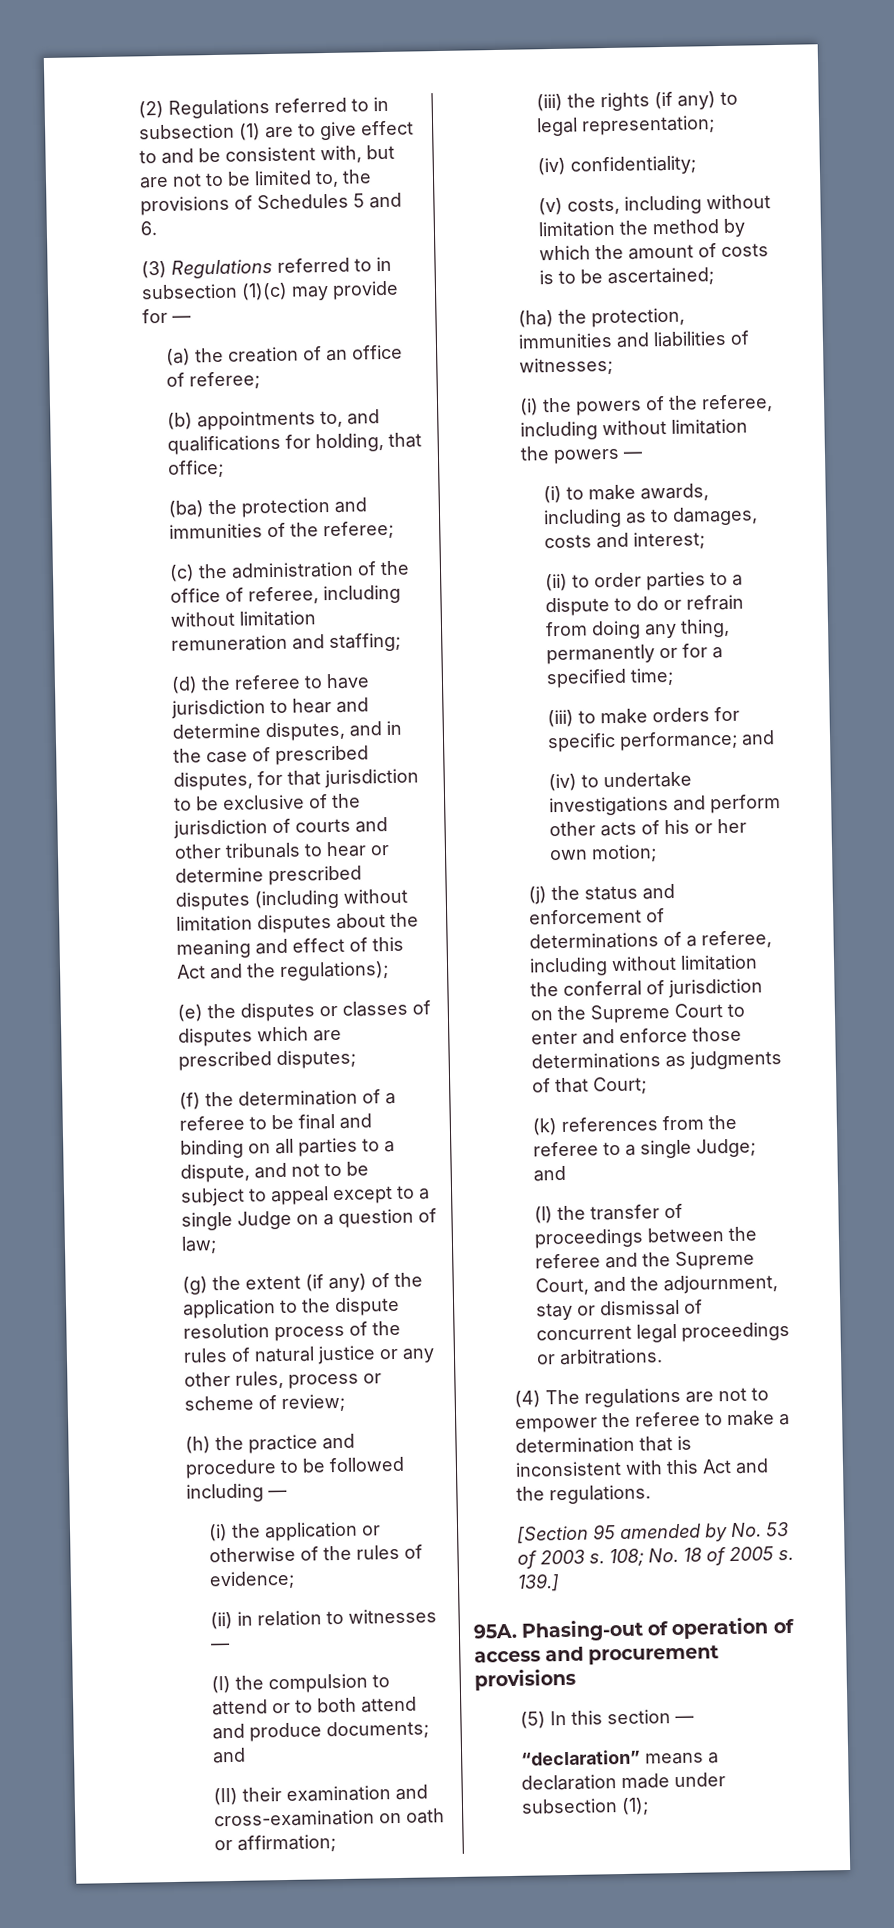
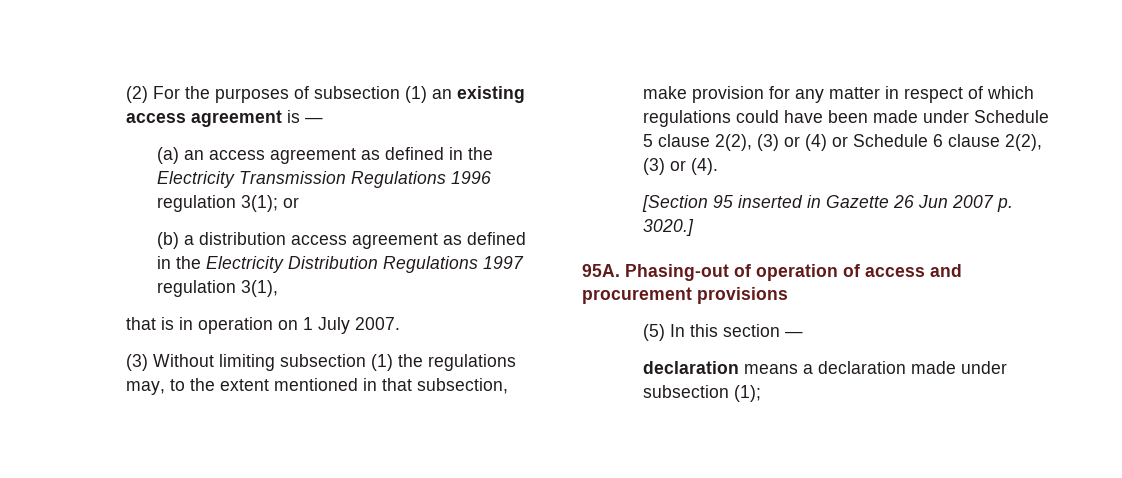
[168,96,390,119] [139,120,415,141] [139,144,396,164] [139,169,373,189] [140,192,403,216] [140,221,158,236] [141,256,393,279] [141,280,400,301] [142,308,192,324] [165,344,403,366] [165,371,260,390] [166,409,380,431] [166,432,422,455] [166,459,224,478] [167,497,367,518] [168,520,394,540] [168,560,410,582] [169,584,401,605] [169,610,316,627] [170,632,401,653] [170,673,370,694] [170,697,369,719] [171,720,402,742] [172,745,369,766] [172,768,419,791] [172,793,361,811] [172,817,388,839] [173,841,390,859] [174,865,362,886] [174,888,408,911] [175,912,419,934] [175,936,404,959] [175,961,389,981] [176,1000,431,1022] [177,1026,342,1047] [177,1049,356,1071] [178,1089,396,1110] [178,1113,372,1131] [179,1137,395,1159] [179,1161,369,1183] [179,1185,430,1207] [180,1208,437,1231] [180,1236,217,1254] [181,1272,423,1295] [181,1296,400,1319] [182,1320,401,1342] [182,1345,435,1365] [183,1370,382,1389] [183,1393,345,1413] [184,1433,355,1454] [184,1456,405,1479] [185,1483,287,1503] [208,1521,382,1542] [209,1544,424,1563] [209,1570,296,1590] [210,1608,438,1630] [211,1642,231,1651] [211,1673,391,1694] [212,1696,418,1716] [212,1720,430,1742] [212,1747,247,1764] [213,1784,429,1806] [214,1808,446,1828] [214,1834,337,1853] [536,91,739,112] [536,115,716,137] [537,155,697,176] [538,194,772,216] [538,218,747,238] [539,243,770,261] [539,267,715,287] [517,307,685,328] [517,330,750,349] [518,356,613,376] [518,394,773,416] [519,418,748,441] [519,446,643,465] [543,483,710,504] [543,506,759,529] [544,531,706,550] [545,571,744,592] [545,594,745,617] [545,618,731,640] [546,643,724,665] [546,667,675,689] [547,706,741,728] [547,730,776,753] [548,771,693,792] [549,794,782,817] [549,818,748,837] [549,844,658,863] [527,883,675,905] [528,908,665,925] [528,930,772,950] [528,954,758,977] [529,978,763,999] [529,1003,745,1024] [530,1026,742,1045] [530,1050,782,1070] [531,1076,647,1095] [531,1114,737,1136] [532,1138,756,1159] [532,1165,566,1182] [533,1203,683,1224] [533,1226,757,1249] [534,1250,755,1270] [534,1274,778,1296] [535,1299,703,1321] [535,1321,790,1343] [535,1348,663,1366] [514,1387,770,1408] [515,1410,791,1433] [515,1435,693,1454] [515,1458,770,1477] [516,1484,652,1505] [517,1522,790,1544] [517,1546,795,1569] [517,1573,561,1592] Regulations referred to in subsection (1) are to give effect to and be consistent with, but are not to be limited to, the provisions of Schedules 5 and 6. // (3) Regulations referred to in subsection (1)(c) may provide for — // (a) the creation of an office of referee; // (b) appointments to, and qualifications for holding, that office; // (ba) the protection and immunities of the referee; // (c) the administration of the office of referee, including without limitation remuneration and staffing; // (d) the referee to have jurisdiction to hear and determine disputes, and in the case of prescribed disputes, for that jurisdiction to be exclusive of the jurisdiction of courts and other tribunals to hear or determine prescribed disputes (including without limitation disputes about the meaning and effect of this Act and the regulations); // (e) the disputes or classes of disputes which are prescribed disputes; // (f) the determination of a referee to be final and binding on all parties to a dispute, and not to be subject to appeal except to a single Judge on a question of law; // (g) the extent (if any) of the application to the dispute resolution process of the rules of natural justice or any other rules, process or scheme of review; // (h) the practice and procedure to be followed including — // (i) the application or otherwise of the rules of evidence; // (ii) in relation to witnesses — // (I) the compulsion to attend or to both attend and produce documents; and // (II) their examination and cross-examination on oath or affirmation; // (iii) the rights (if any) to legal representation; // (iv) confidentiality; // (v) costs, including without limitation the method by which the amount of costs is to be ascertained; // (ha) the protection, immunities and liabilities of witnesses; // (i) the powers of the referee, including without limitation the powers — // (i) to make awards, including as to damages, costs and interest; // (ii) to order parties to a dispute to do or refrain from doing any thing, permanently or for a specified time; // (iii) to make orders for specific performance; and // (iv) to undertake investigations and perform other acts of his or her own motion; // (j) the status and enforcement of determinations of a referee, including without limitation the conferral of jurisdiction on the Supreme Court to enter and enforce those determinations as judgments of that Court; // (k) references from the referee to a single Judge; and // (l) the transfer of proceedings between the referee and the Supreme Court, and the adjournment, stay or dismissal of concurrent legal proceedings or arbitrations. // (4) The regulations are not to empower the referee to make a determination that is inconsistent with this Act and the regulations. // [Section 95 amended by No. 53 of 2003 s. 108; No. 18 of 2005 s. 139.] -> [153,86,526,103] [126,110,324,127] [156,147,493,164] [156,171,491,188] [156,195,299,212] [156,232,526,249] [156,256,524,273] [156,280,278,297] [126,317,401,334] [126,354,517,371] [126,378,509,395] [643,86,1035,103] [643,110,1050,127] [643,134,1043,151] [643,158,719,175] [642,195,1014,212] [643,219,695,236] For the purposes of subsection (1) an existing access agreement is — // (a) an access agreement as defined in the Electricity Transmission Regulations 1996 regulation 3(1); or // (b) a distribution access agreement as defined in the Electricity Distribution Regulations 1997 regulation 3(1), // that is in operation on 1 July 2007. // (3) Without limiting subsection (1) the regulations may, to the extent mentioned in that subsection, make provision for any matter in respect of which regulations could have been made under Schedule 5 clause 2(2), (3) or (4) or Schedule 6 clause 2(2), (3) or (4). // [Section 95 inserted in Gazette 26 Jun 2007 p. 3020.]
[521,1749,642,1766] “declaration” -> [643,361,740,374] declaration

